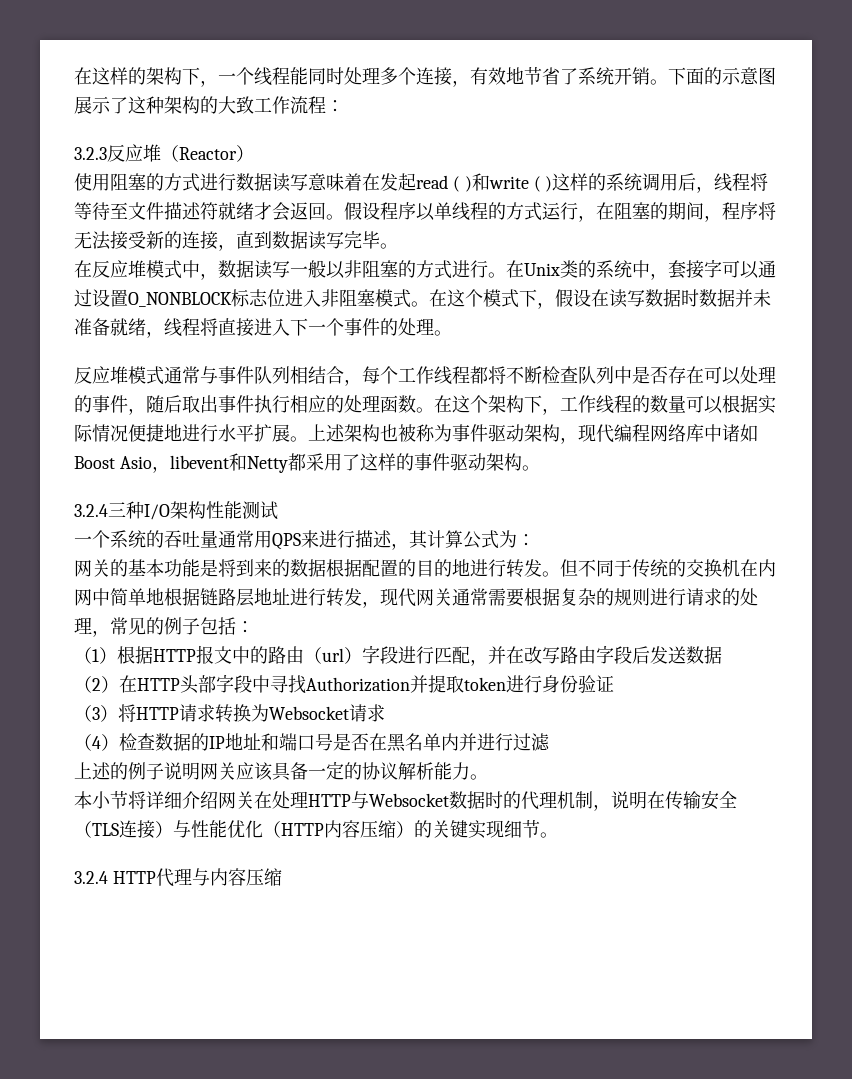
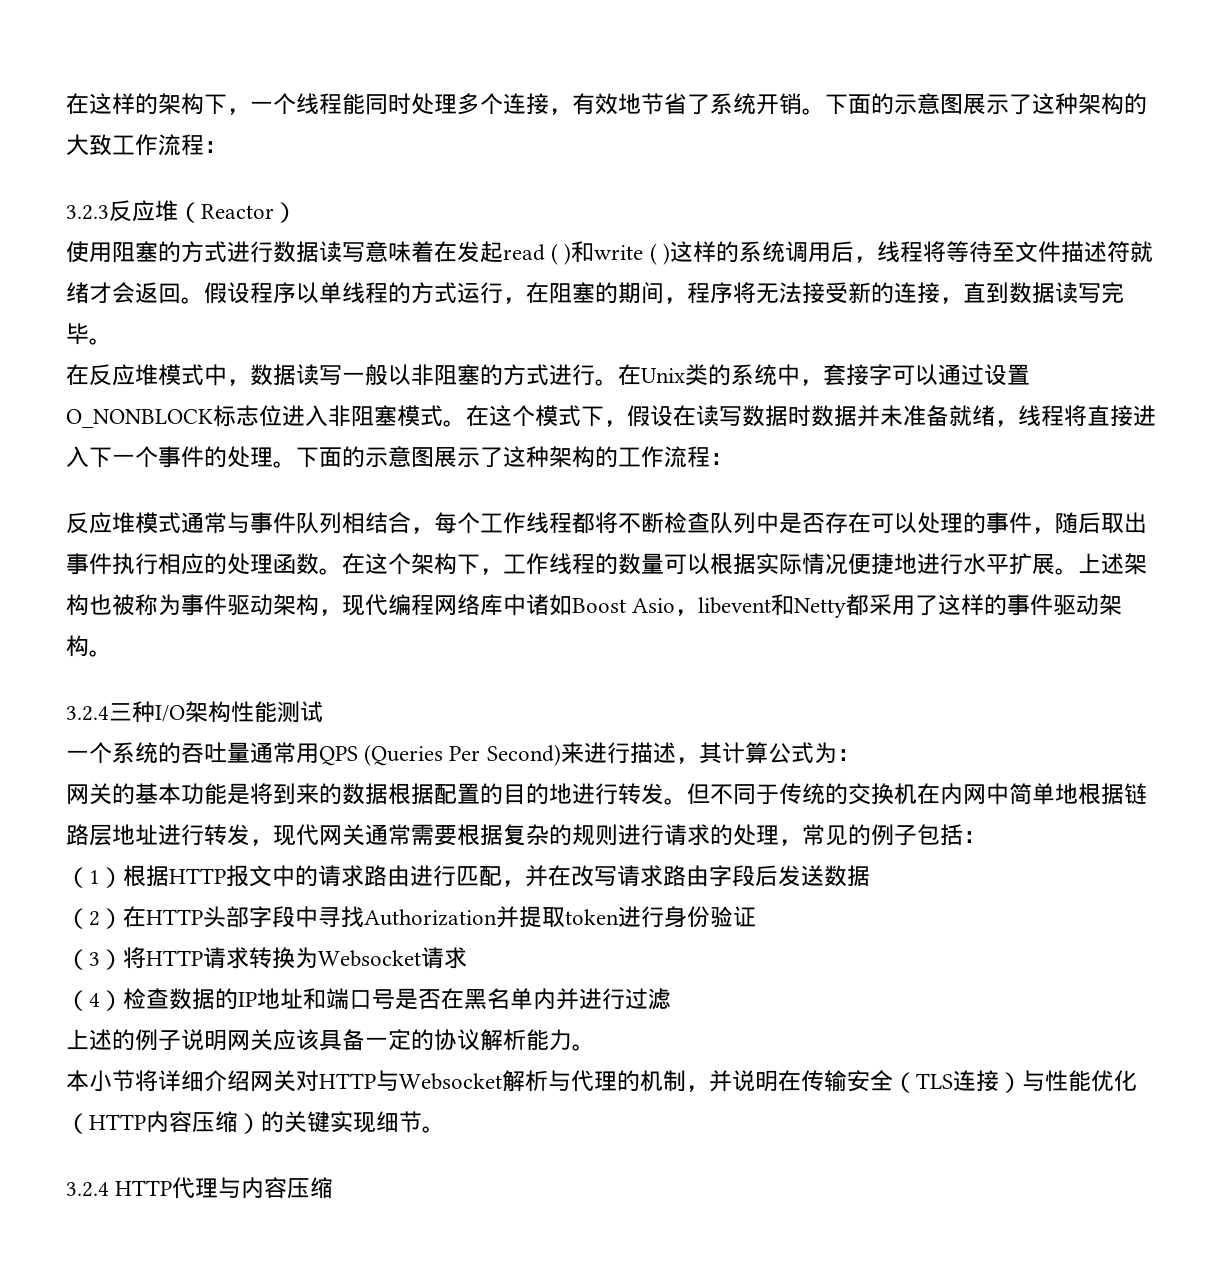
(452, 333) none -> [296,446,733,468] 下面的示意图展示了这种架构的工作流程：
(301, 541) none -> [364,744,561,766] (Queries Per Second)
[268,645,398,664] 路由（url）字段 -> [318,865,410,887] 请求路由
(560, 655) none -> [617,865,663,887] 请求
[254,791,308,809] 在处理 -> [296,1070,319,1091] 对
[449,791,611,811] 数据时的代理机制， -> [502,1070,732,1092] 解析与代理的机制，并

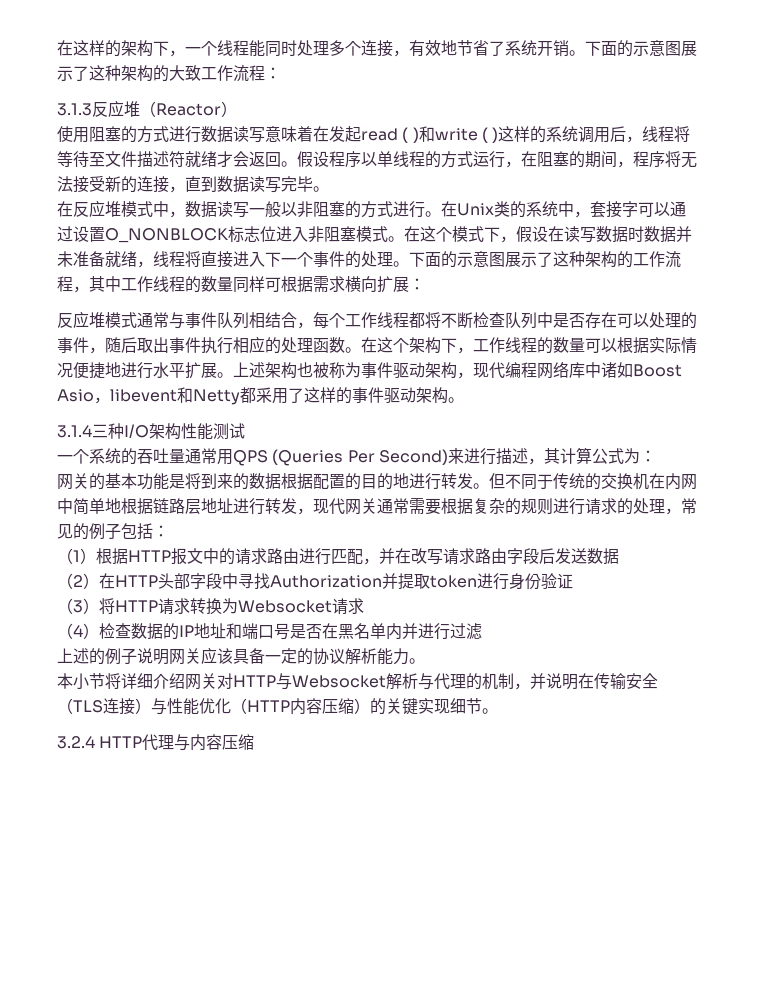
[66,205,109,220] 3.2.3 -> [57,103,92,116] 3.1.3
(710, 457) none -> [73,276,409,293] ，其中工作线程的数量同样可根据需求横向扩展
[66,706,109,721] 3.2.4 -> [57,425,92,438] 3.1.4

